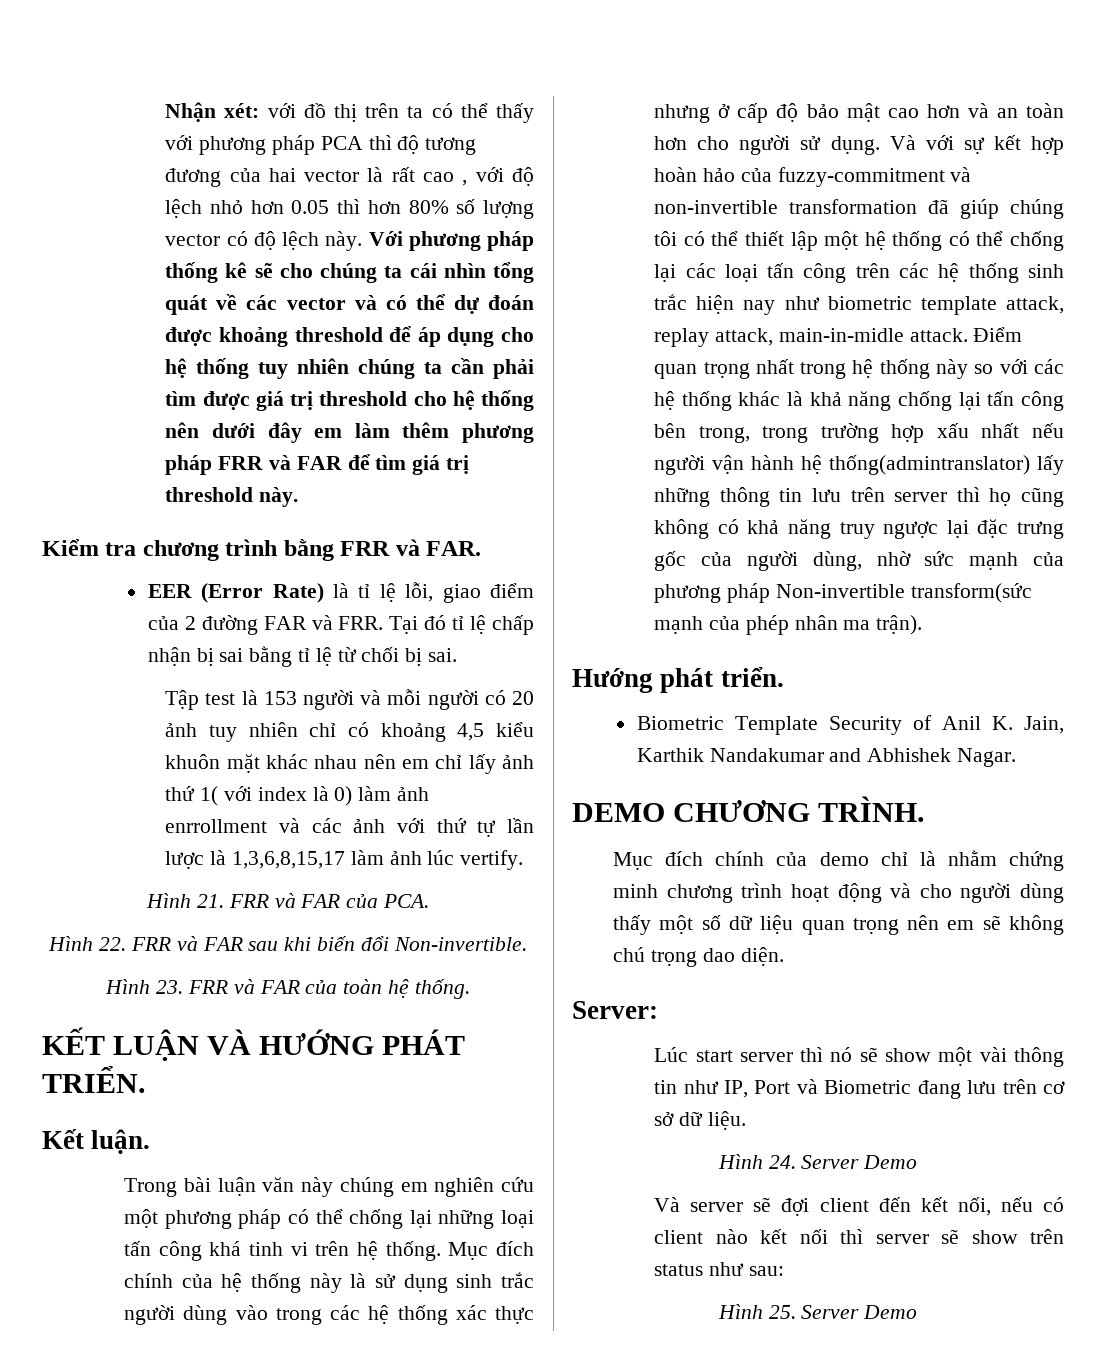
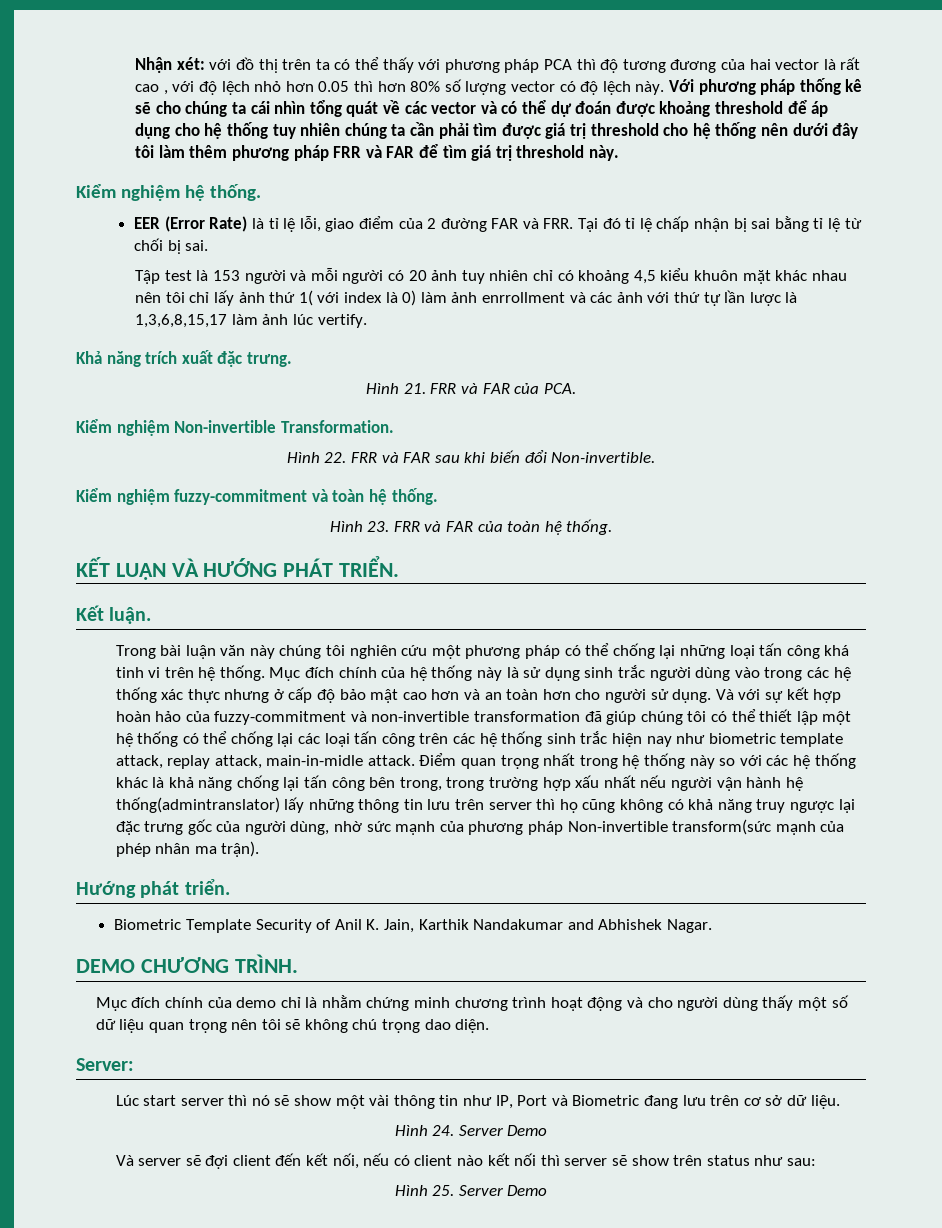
[314,428,343,438] em -> [135,145,155,158] tôi
[105,539,482,561] tra chương trình bằng FRR và FAR. -> [120,184,261,201] nghiệm hệ thống.
[401,759,429,769] em -> [165,292,185,303] tôi
(524, 860) none -> [76,350,292,367] // Khả năng trích xuất đặc trưng.
(429, 901) none -> [76,419,394,436] // Kiểm nghiệm Non-invertible Transformation.
(527, 944) none -> [76,488,438,505] // Kiểm nghiệm fuzzy-commitment và toàn hệ thống.
[400,1182,428,1192] em -> [326,645,346,656] tôi
[947,920,975,930] em -> [261,1019,281,1030] tôi

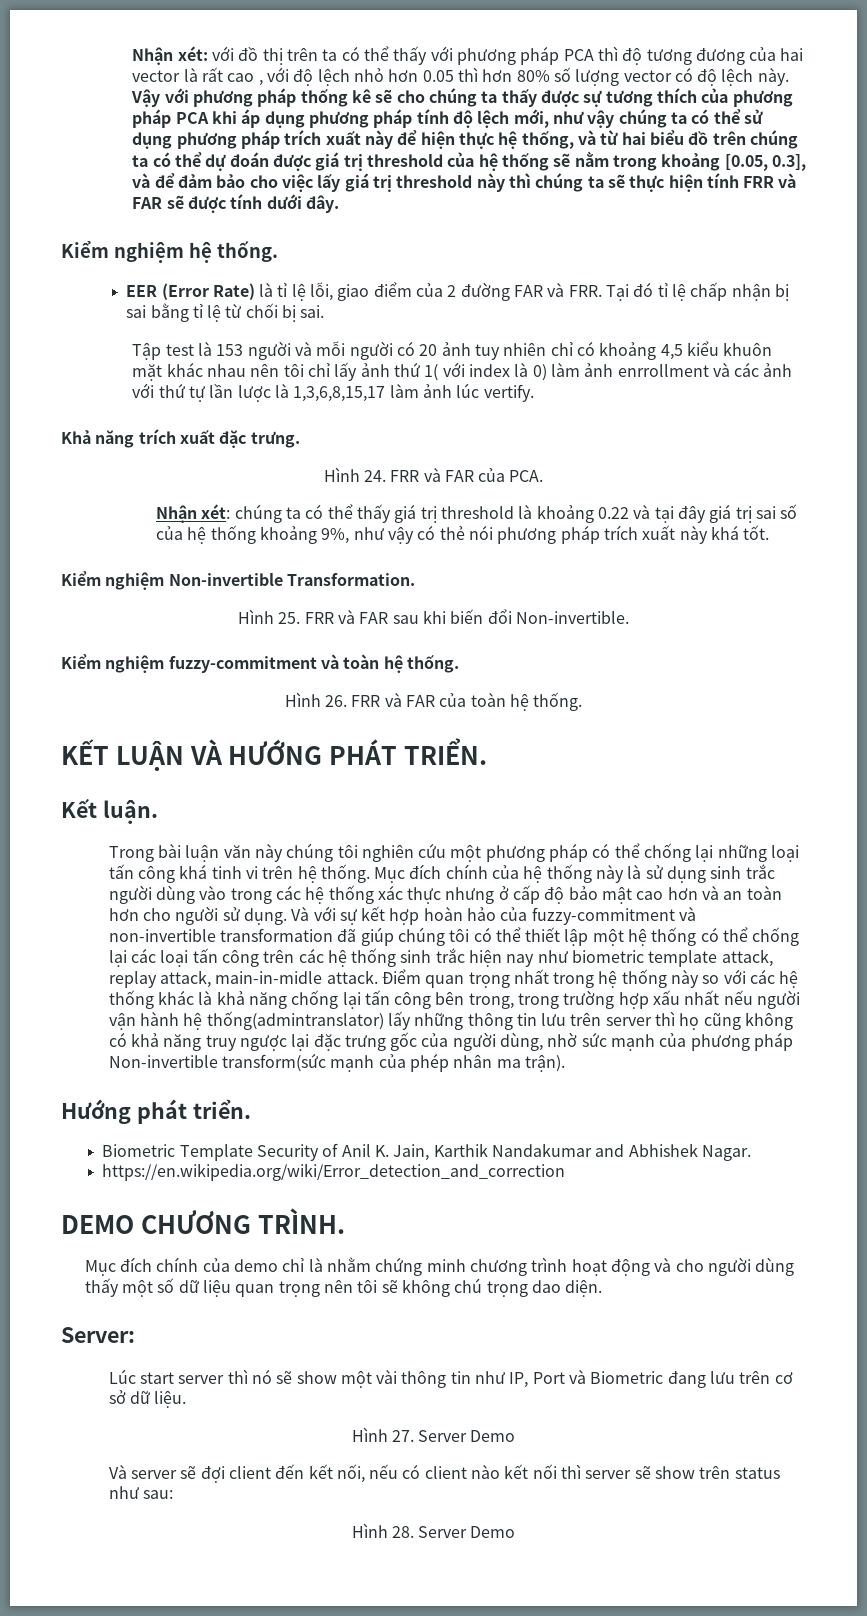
[668,79,694,92] Với -> [131,88,189,107] Vậy với
[250,100,497,117] cái nhìn tổng quát về các vector và -> [501,88,793,107] [132,109,763,128] [132,130,798,149] [132,155,149,167] thấy được sự tương thích của phương pháp PCA khi áp dụng phương pháp tính độ lệch mới, như vậy chúng ta có thể sử dụng phương pháp trích xuất này để hiện thực hệ thống, và từ hai biểu đồ trên chúng ta
[659,100,829,117] [135,122,859,139] [135,144,619,161] khoảng threshold để áp dụng cho hệ thống tuy nhiên chúng ta cần phải tìm được giá trị threshold cho hệ thống nên dưới đây tôi làm thêm phương pháp FRR và FAR để tìm giá trị threshold này. -> [315,151,806,171] [132,173,797,192] [132,194,339,213] giá trị threshold của hệ thống sẽ nằm trong khoảng [0.05, 0.3], và để đảm bảo cho việc lấy giá trị threshold này thì chúng ta sẽ thực hiện tính FRR và FAR sẽ được tính dưới đây.
[403,383,426,394] 21. -> [363,470,386,482] 24.
(576, 388) none -> [156,504,798,523] [156,525,770,544] // Nhận xét: chúng ta có thể thấy giá trị threshold là khoảng 0.22 và tại đây giá trị sai số của hệ thống khoảng 9%, như vậy có thẻ nói phương pháp trích xuất này khá tốt.
[324,452,347,463] 22. -> [278,612,301,624] 25.
[367,521,390,532] 23. -> [325,695,348,707] 26.
(712, 926) none -> [102,1163,566,1181] // https://en.wikipedia.org/wiki/Error_detection_and_correction
[432,1125,455,1136] 24. -> [391,1430,414,1442] 27.
[432,1185,455,1196] 25. -> [391,1526,414,1538] 28.

